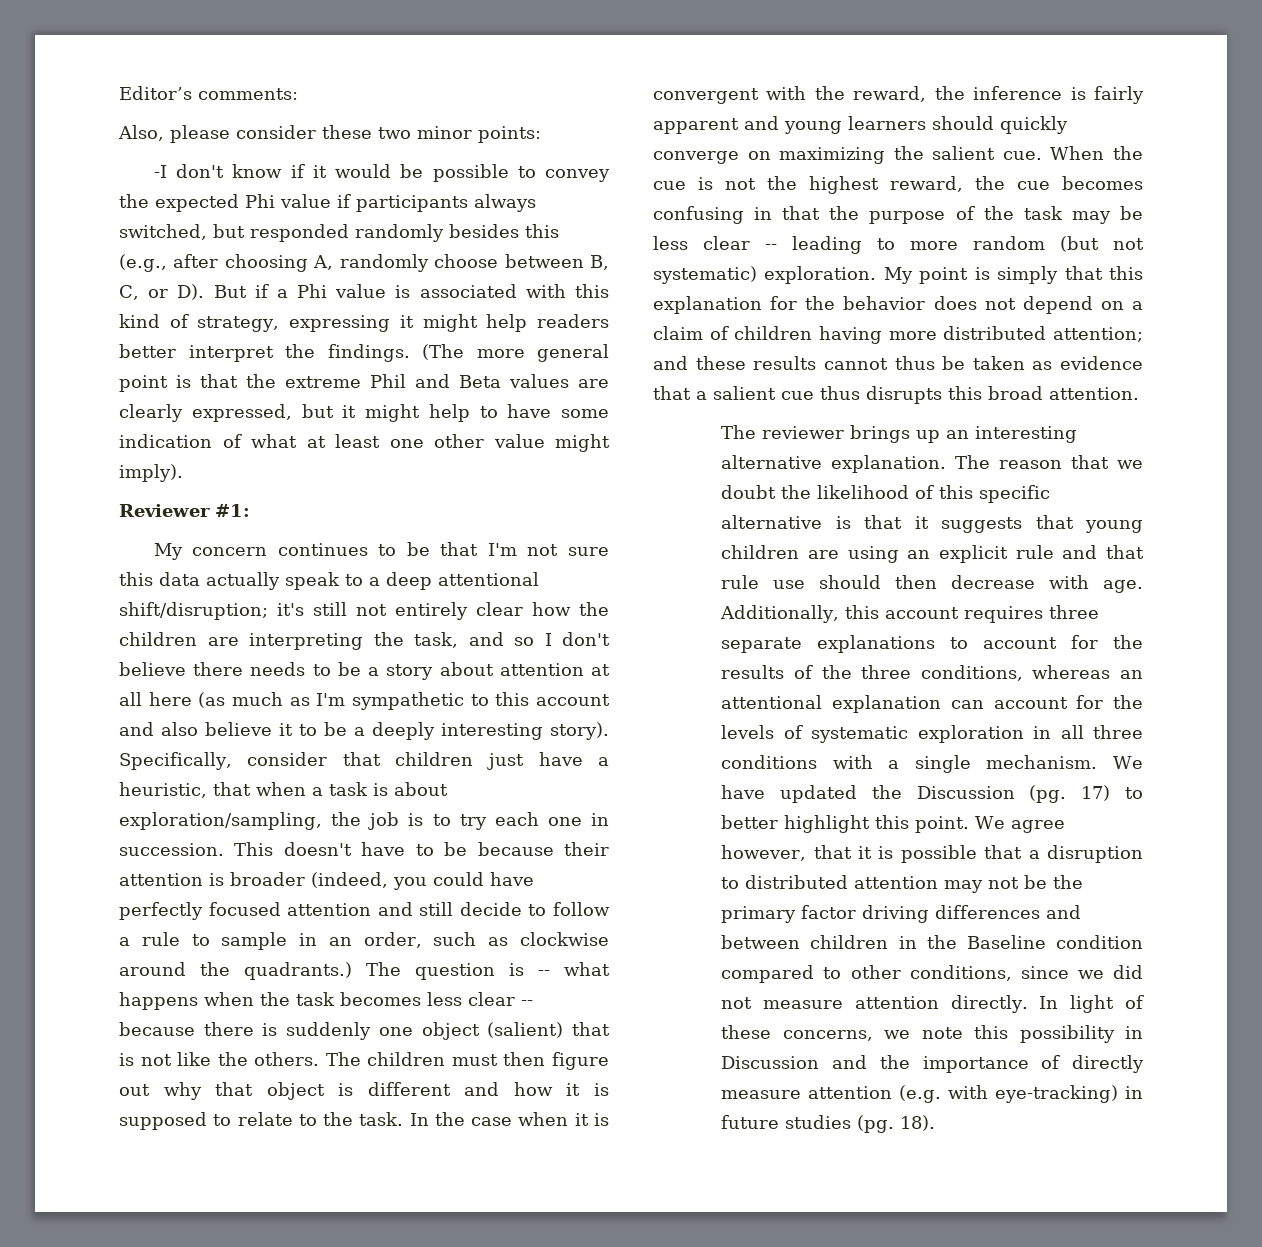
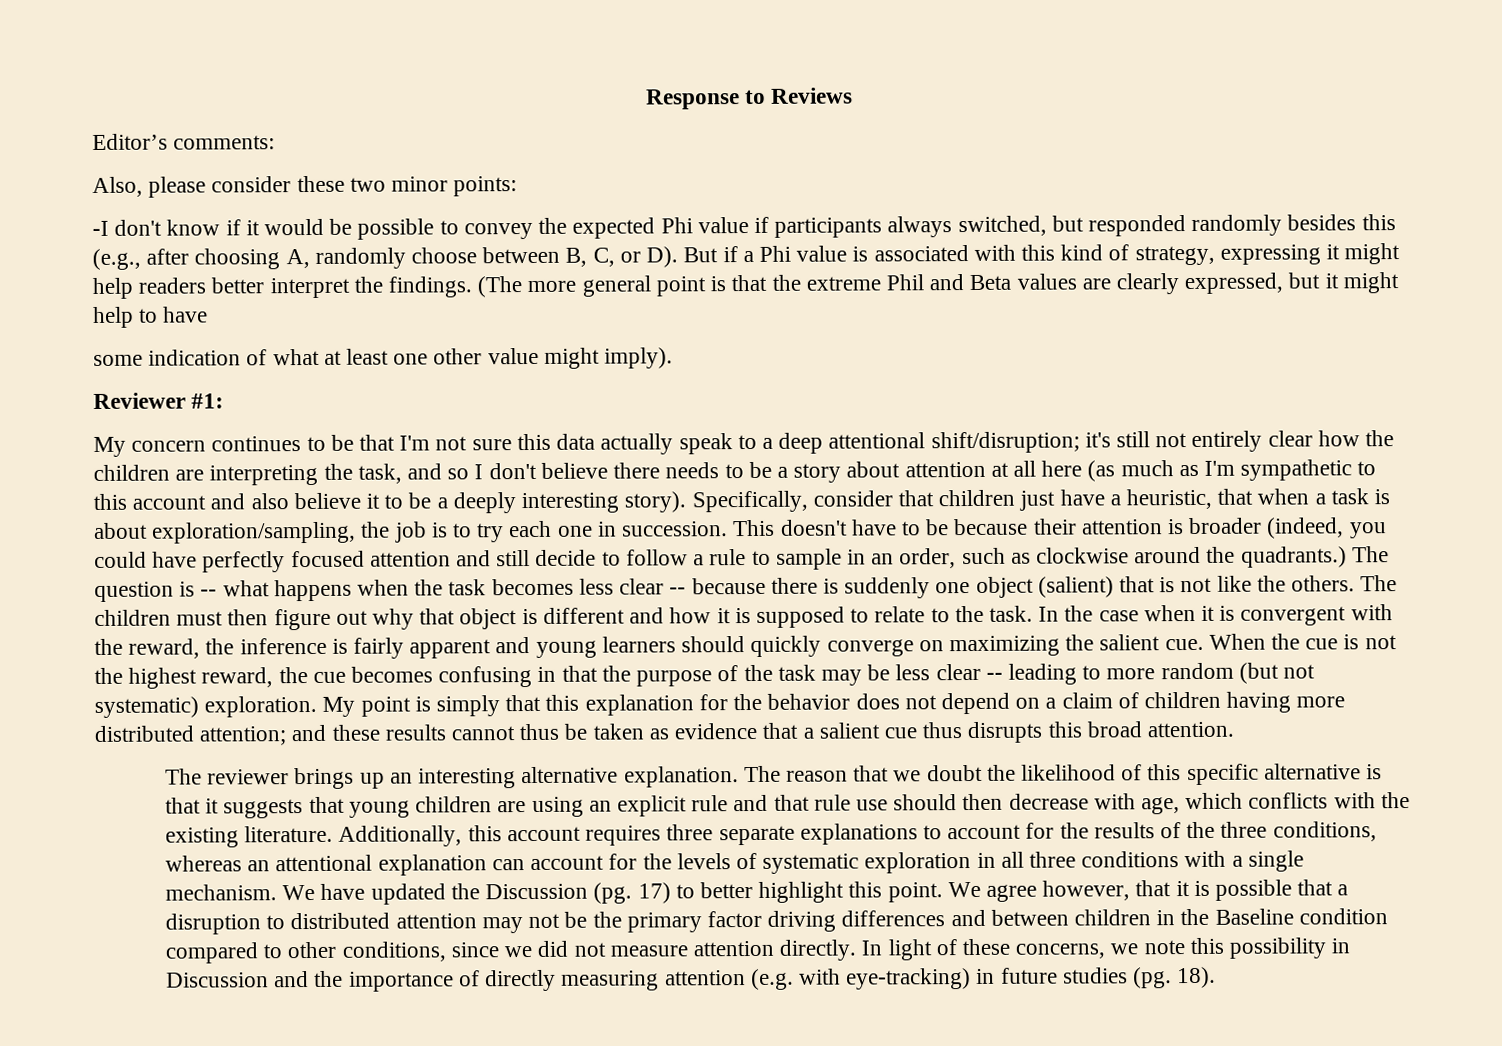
(119, 93) none -> [645,87,854,110] Response to Reviews //
(552, 411) none -> (209, 314) //
[1103,580,1143,593] age. -> [1141,792,1410,815] [165,825,334,848] age, which conflicts with the existing literature.
[721,1090,802,1099] measure -> [561,970,660,991] measuring

